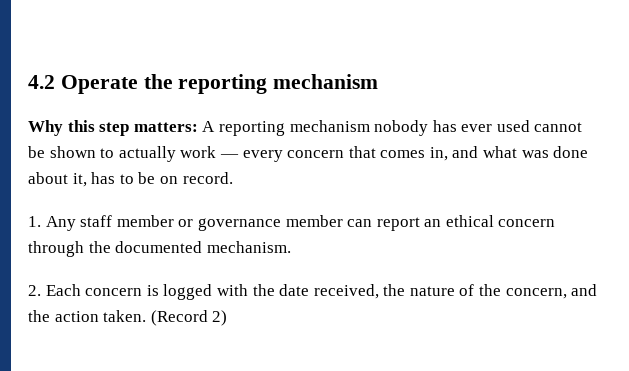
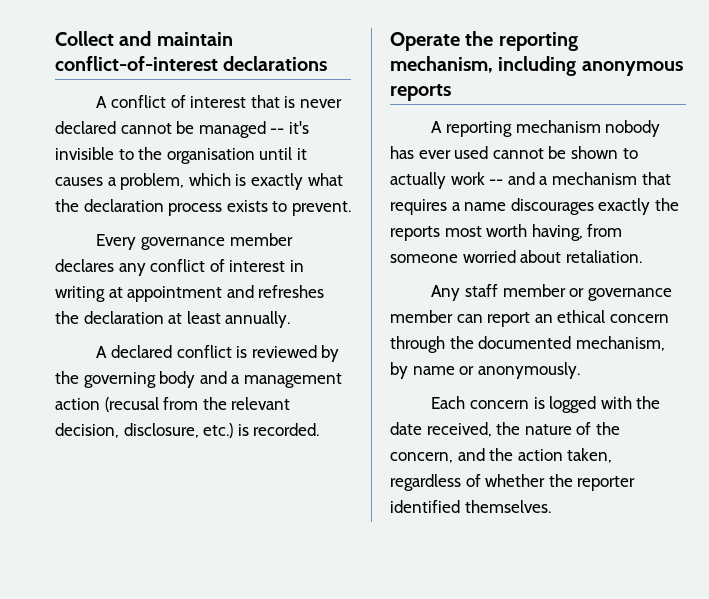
[28,74,379,94] [28,120,198,136] 4.2 Operate the reporting mechanism // Why this step matters: -> [55,31,233,46] [55,56,328,71] [96,95,342,108] [55,121,309,138] [55,147,307,164] [55,173,343,190] [55,199,351,216] [96,233,293,250] [55,259,304,276] [55,285,325,302] [55,311,291,328] [96,345,340,362] [55,371,342,388] [55,397,291,412] [55,423,320,438] [390,31,578,51] [390,56,683,76] [390,84,451,101] Collect and maintain conflict-of-interest declarations // A conflict of interest that is never declared cannot be managed -- it's invisible to the organisation until it causes a problem, which is exactly what the declaration process exists to prevent. // Every governance member declares any conflict of interest in writing at appointment and refreshes the declaration at least annually. // A declared conflict is reviewed by the governing body and a management action (recusal from the relevant decision, disclosure, etc.) is recorded. // Operate the reporting mechanism, including anonymous reports //
[219,146,589,162] [28,172,233,187] [28,216,41,227] — every concern that comes in, and what was done about it, has to be on record. // 1. -> [489,172,671,185] [390,198,679,215] [390,224,623,241] [390,250,642,263] -- and a mechanism that requires a name discourages exactly the reports most worth having, from someone worried about retaliation. //
[206,241,291,253] [28,285,41,296] mechanism. // 2. -> [575,336,665,351] [390,362,580,379] mechanism, by name or anonymously. //
[103,310,228,326] taken. (Record 2) -> [567,448,613,463] [390,474,636,491] [390,500,551,513] taken, regardless of whether the reporter identified themselves.

